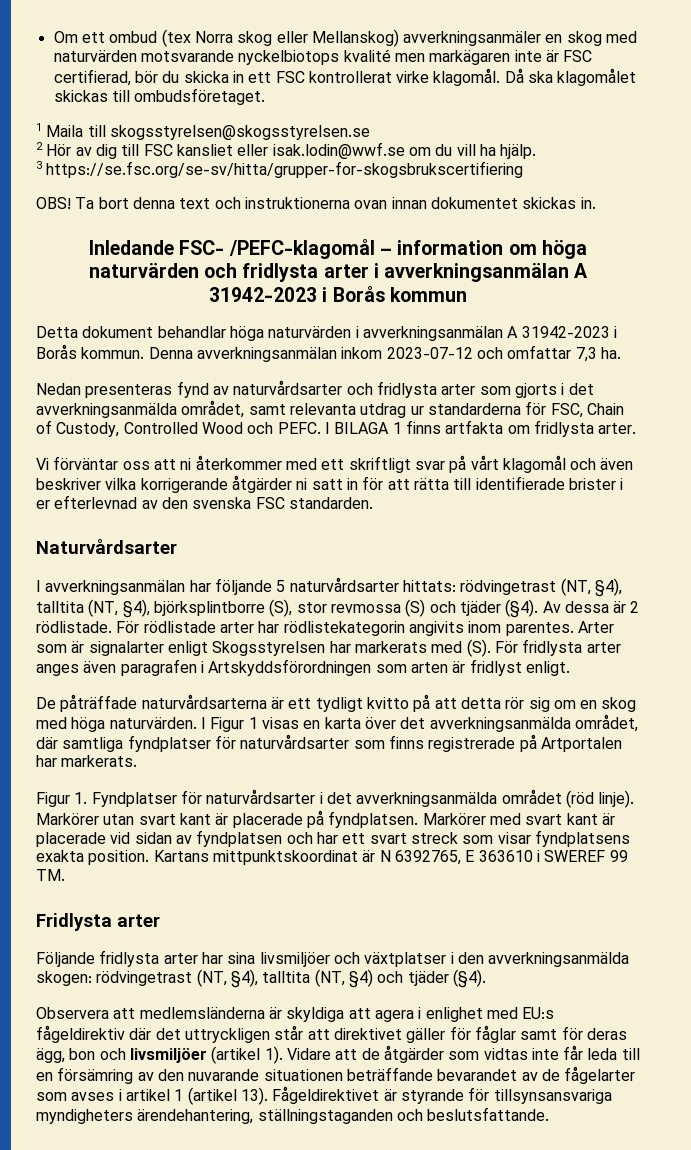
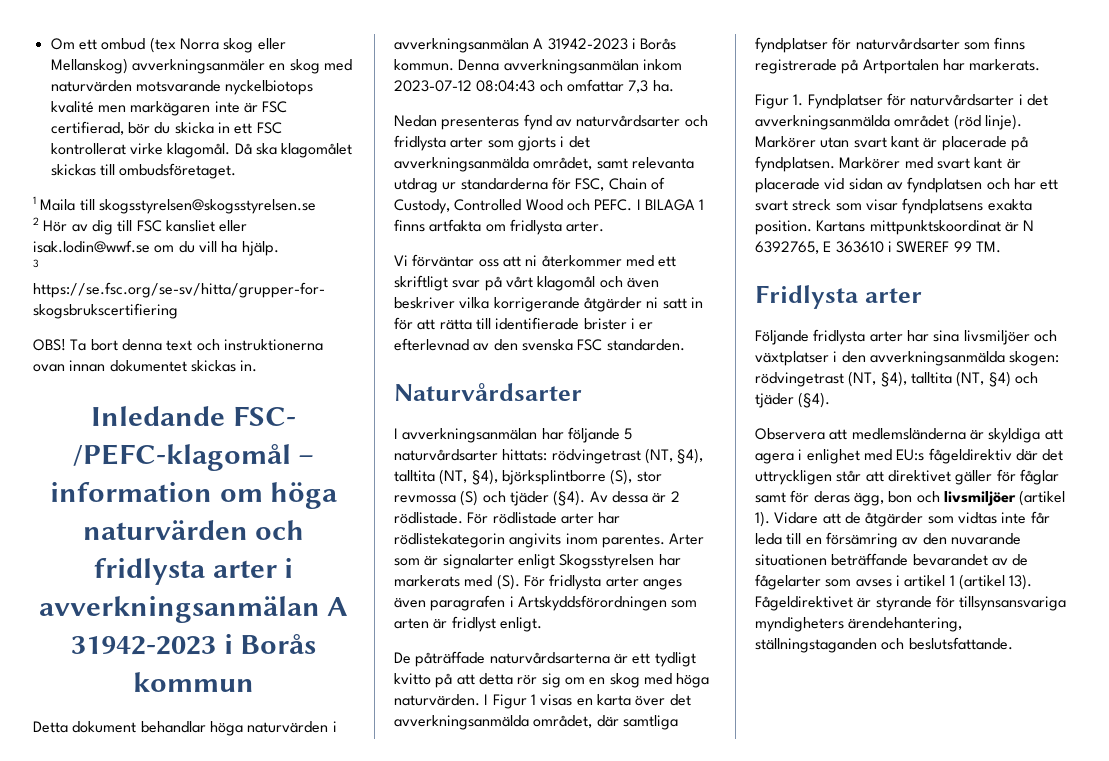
(473, 353) none -> [476,80,536,92] 08:04:43

